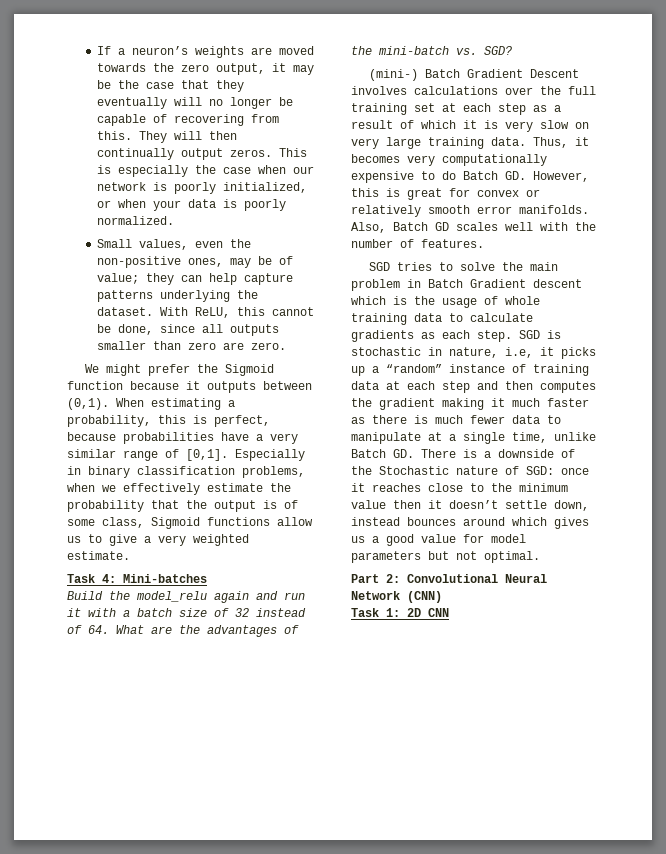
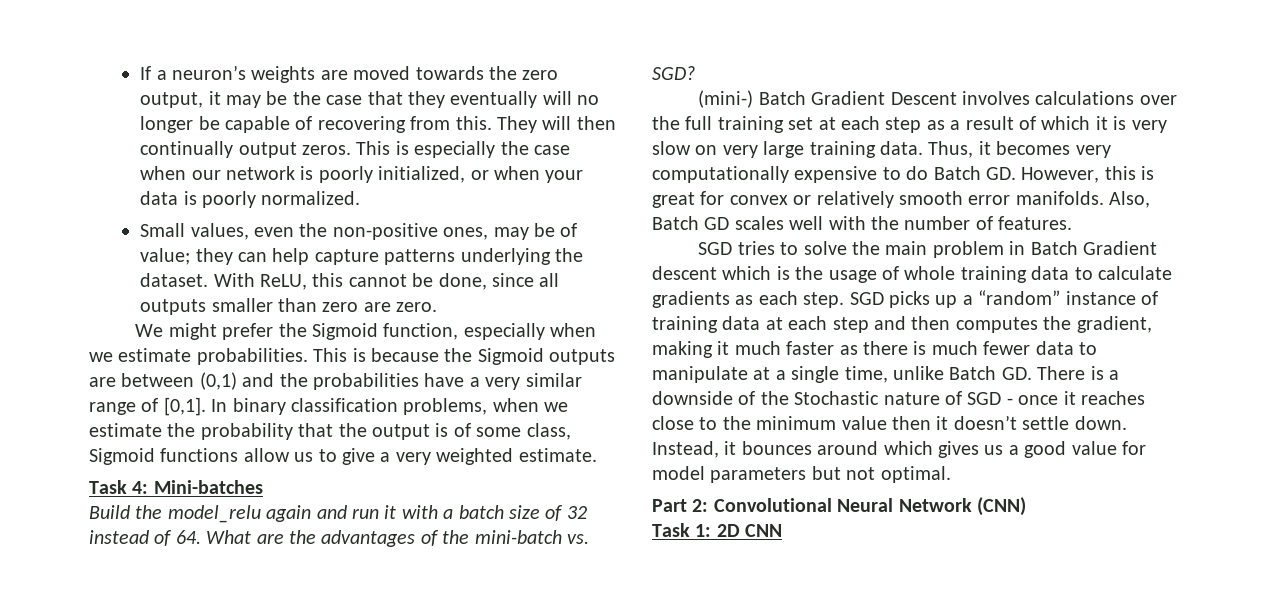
[67,381,312,393] [67,398,235,410] [67,415,270,427] [67,432,116,441] function because it outputs between (0,1). When estimating a probability, this is perfect, because -> [383,323,597,340] [89,348,616,365] [89,372,308,390] function, especially when we estimate probabilities. This is because the Sigmoid outputs are between (0,1) and the
[235,449,305,461] [67,466,81,475] Especially in -> [211,399,228,412] In
[123,483,200,495] effectively -> (569, 407) none
[547,330,561,339] [351,347,554,358] is stochastic in nature, i.e, it -> (884, 298) none
[379,398,435,410] gradient -> [1076,316,1152,333] gradient,
[526,466,554,475] SGD: -> [967,392,1013,405] SGD -
[554,500,589,511] [351,517,400,526] down, instead -> [1074,416,1127,430] [652,441,737,458] down. Instead, it

